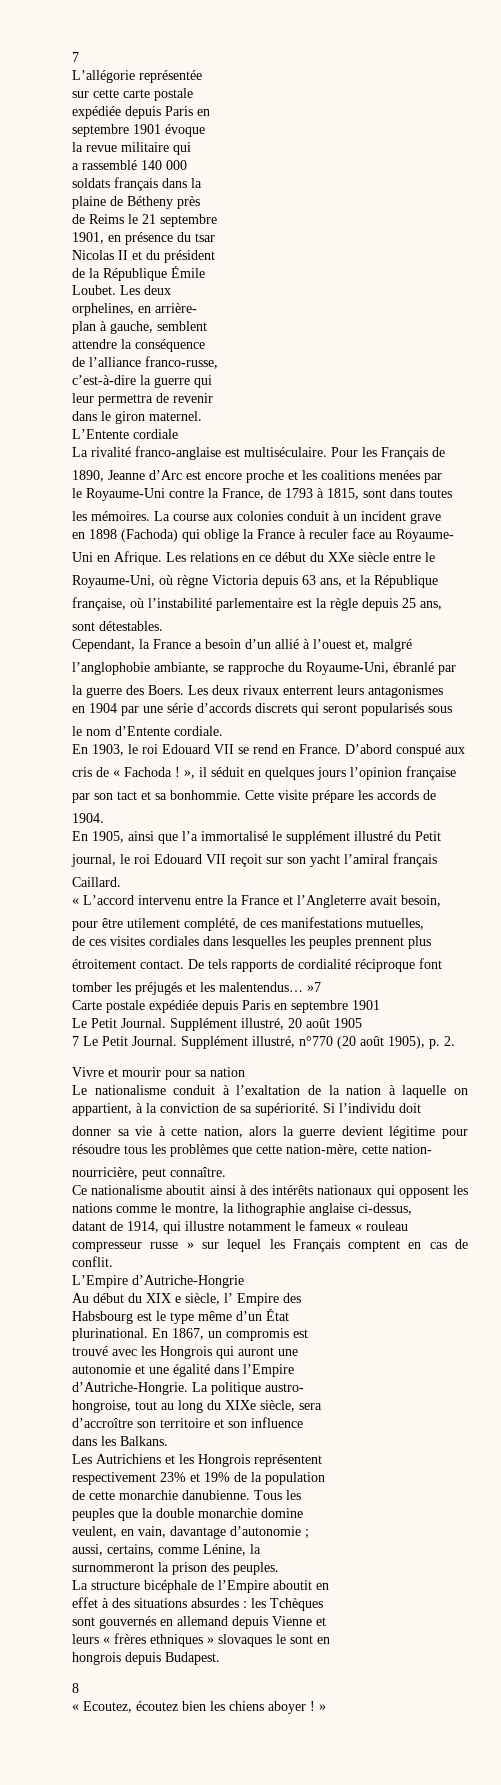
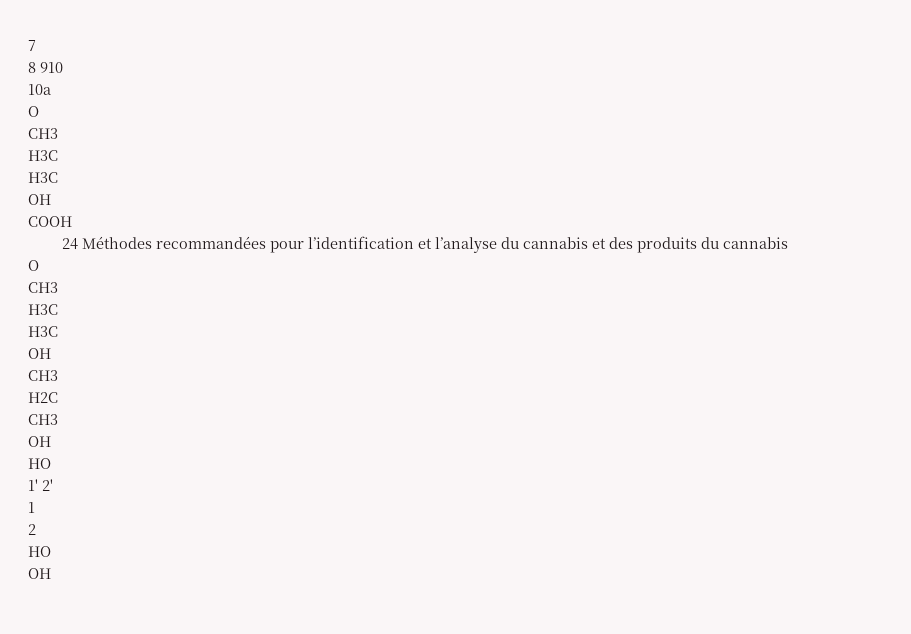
[72,70,202,83] [72,88,193,101] [72,106,210,119] [72,124,205,137] [72,142,191,155] [72,160,187,170] [72,177,202,191] [72,196,200,209] [72,214,217,227] [72,232,215,245] [72,250,215,263] [72,266,205,281] [72,285,171,295] [72,303,197,316] [72,321,207,334] [72,339,205,352] [72,356,218,369] [72,375,212,388] [72,393,213,406] [72,411,202,424] [72,429,178,439] [72,446,445,460] [72,470,442,483] [72,488,452,501] [72,511,441,524] [72,528,454,542] [72,551,435,565] [72,575,438,588] [72,597,442,611] [72,621,163,631] [72,639,412,652] [72,662,456,675] [72,685,443,698] [72,703,452,716] [72,726,223,736] [72,744,465,757] [72,766,456,780] [72,790,436,803] [72,813,104,823] [72,831,441,844] [71,853,437,867] [72,877,121,887] [72,895,441,908] [72,917,424,931] [72,936,431,949] [72,958,442,972] [72,982,321,995] [72,1000,380,1013] [72,1018,362,1031] [72,1036,455,1049] [72,1067,245,1080] [72,1085,469,1098] [72,1103,421,1116] [72,1126,468,1139] [72,1144,432,1157] [72,1167,226,1180] [72,1185,468,1198] [72,1203,412,1216] [72,1220,408,1234] [72,1239,469,1252] [72,1256,113,1267] [72,1275,244,1288] [72,1293,301,1306] [72,1309,289,1324] [72,1328,308,1341] [72,1346,298,1359] [72,1364,294,1377] [72,1382,304,1395] [72,1400,322,1413] [72,1417,303,1428] [72,1436,168,1446] [72,1454,322,1467] [72,1472,325,1485] [72,1490,301,1500] [72,1508,303,1521] [72,1526,309,1539] [72,1544,261,1556] [72,1562,279,1575] [72,1580,329,1593] [72,1597,323,1611] [72,1616,326,1629] [72,1633,330,1647] [72,1652,220,1665] [72,1683,79,1693] [72,1701,326,1714] L’allégorie représentée // sur cette carte postale // expédiée depuis Paris en // septembre 1901 évoque // la revue militaire qui // a rassemblé 140 000 // soldats français dans la // plaine de Bétheny près // de Reims le 21 septembre // 1901, en présence du tsar // Nicolas II et du président // de la République Émile // Loubet. Les deux // orphelines, en arrière- // plan à gauche, semblent // attendre la conséquence // de l’alliance franco-russe, // c’est-à-dire la guerre qui // leur permettra de revenir // dans le giron maternel. // L’Entente cordiale // La rivalité franco-anglaise est multiséculaire. Pour les Français de // 1890, Jeanne d’Arc est encore proche et les coalitions menées par // le Royaume-Uni contre la France, de 1793 à 1815, sont dans toutes // les mémoires. La course aux colonies conduit à un incident grave // en 1898 (Fachoda) qui oblige la France à reculer face au Royaume- // Uni en Afrique. Les relations en ce début du XXe siècle entre le // Royaume-Uni, où règne Victoria depuis 63 ans, et la République // française, où l’instabilité parlementaire est la règle depuis 25 ans, // sont détestables. // Cependant, la France a besoin d’un allié à l’ouest et, malgré // l’anglophobie ambiante, se rapproche du Royaume-Uni, ébranlé par // la guerre des Boers. Les deux rivaux enterrent leurs antagonismes // en 1904 par une série d’accords discrets qui seront popularisés sous // le nom d’Entente cordiale. // En 1903, le roi Edouard VII se rend en France. D’abord conspué aux // cris de « Fachoda ! », il séduit en quelques jours l’opinion française // par son tact et sa bonhommie. Cette visite prépare les accords de // 1904. // En 1905, ainsi que l’a immortalisé le supplément illustré du Petit // journal, le roi Edouard VII reçoit sur son yacht l’amiral français // Caillard. // « L’accord intervenu entre la France et l’Angleterre avait besoin, // pour être utilement complété, de ces manifestations mutuelles, // de ces visites cordiales dans lesquelles les peuples prennent plus // étroitement contact. De tels rapports de cordialité réciproque font // tomber les préjugés et les malentendus… »7 // Carte postale expédiée depuis Paris en septembre 1901 // Le Petit Journal. Supplément illustré, 20 août 1905 // 7 Le Petit Journal. Supplément illustré, n°770 (20 août 1905), p. 2. // Vivre et mourir pour sa nation // Le nationalisme conduit à l’exaltation de la nation à laquelle on appartient, à la conviction de sa supériorité. Si l’individu doit // donner sa vie à cette nation, alors la guerre devient légitime pour résoudre tous les problèmes que cette nation-mère, cette nation- // nourricière, peut connaître. // Ce nationalisme aboutit ainsi à des intérêts nationaux qui opposent les nations comme le montre, la lithographie anglaise ci-dessus, // datant de 1914, qui illustre notamment le fameux « rouleau compresseur russe » sur lequel les Français comptent en cas de conflit. // L’Empire d’Autriche-Hongrie // Au début du XIX e siècle, l’ Empire des // Habsbourg est le type même d’un État // plurinational. En 1867, un compromis est // trouvé avec les Hongrois qui auront une // autonomie et une égalité dans l’Empire // d’Autriche-Hongrie. La politique austro- // hongroise, tout au long du XIXe siècle, sera // d’accroître son territoire et son influence // dans les Balkans. // Les Autrichiens et les Hongrois représentent // respectivement 23% et 19% de la population // de cette monarchie danubienne. Tous les // peuples que la double monarchie domine // veulent, en vain, davantage d’autonomie ; // aussi, certains, comme Lénine, la // surnommeront la prison des peuples. // La structure bicéphale de l’Empire aboutit en // effet à des situations absurdes : les Tchèques // sont gouvernés en allemand depuis Vienne et // leurs « frères ethniques » slovaques le sont en // hongrois depuis Budapest. // 8 // « Ecoutez, écoutez bien les chiens aboyer ! » -> [28,62,63,73] [28,84,51,95] [28,106,39,117] [28,128,58,139] [28,150,58,161] [28,172,58,183] [28,194,51,205] [28,216,72,227] [61,236,788,253] [28,260,39,271] [28,282,58,293] [28,304,58,315] [28,326,58,337] [28,348,51,359] [28,370,58,381] [28,392,58,403] [28,414,58,425] [28,436,51,447] [28,458,51,469] [28,479,53,491] [28,502,35,513] [28,524,36,535] [28,546,51,557] [28,568,51,579] 8 910 // 10a // O // CH3 // H3C // H3C // OH // COOH // 24 Méthodes recommandées pour l’identification et l’analyse du cannabis et des produits du cannabis // O // CH3 // H3C // H3C // OH // CH3 // H2C // CH3 // OH // HO // 1' 2' // 1 // 2 // HO // OH

